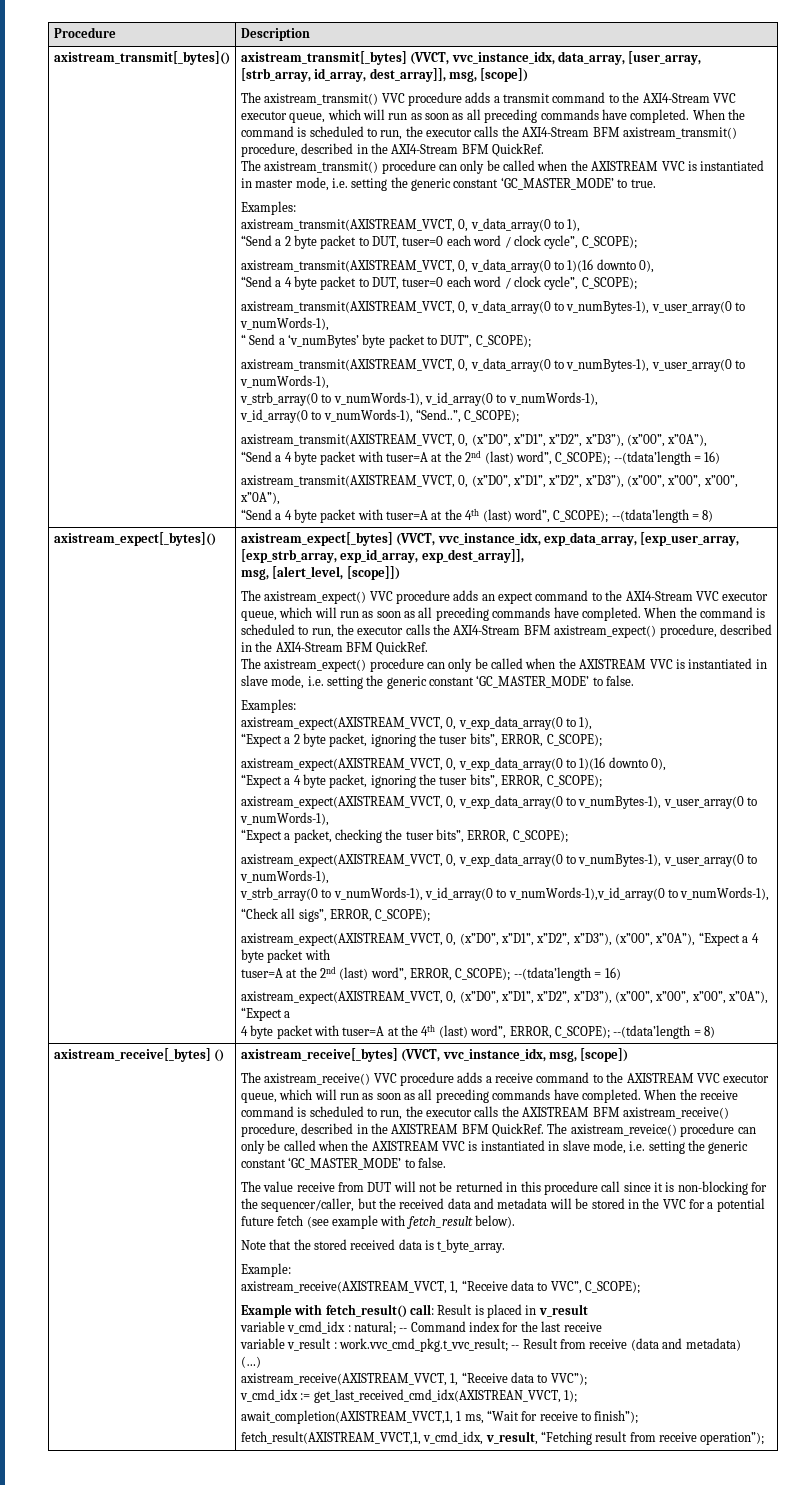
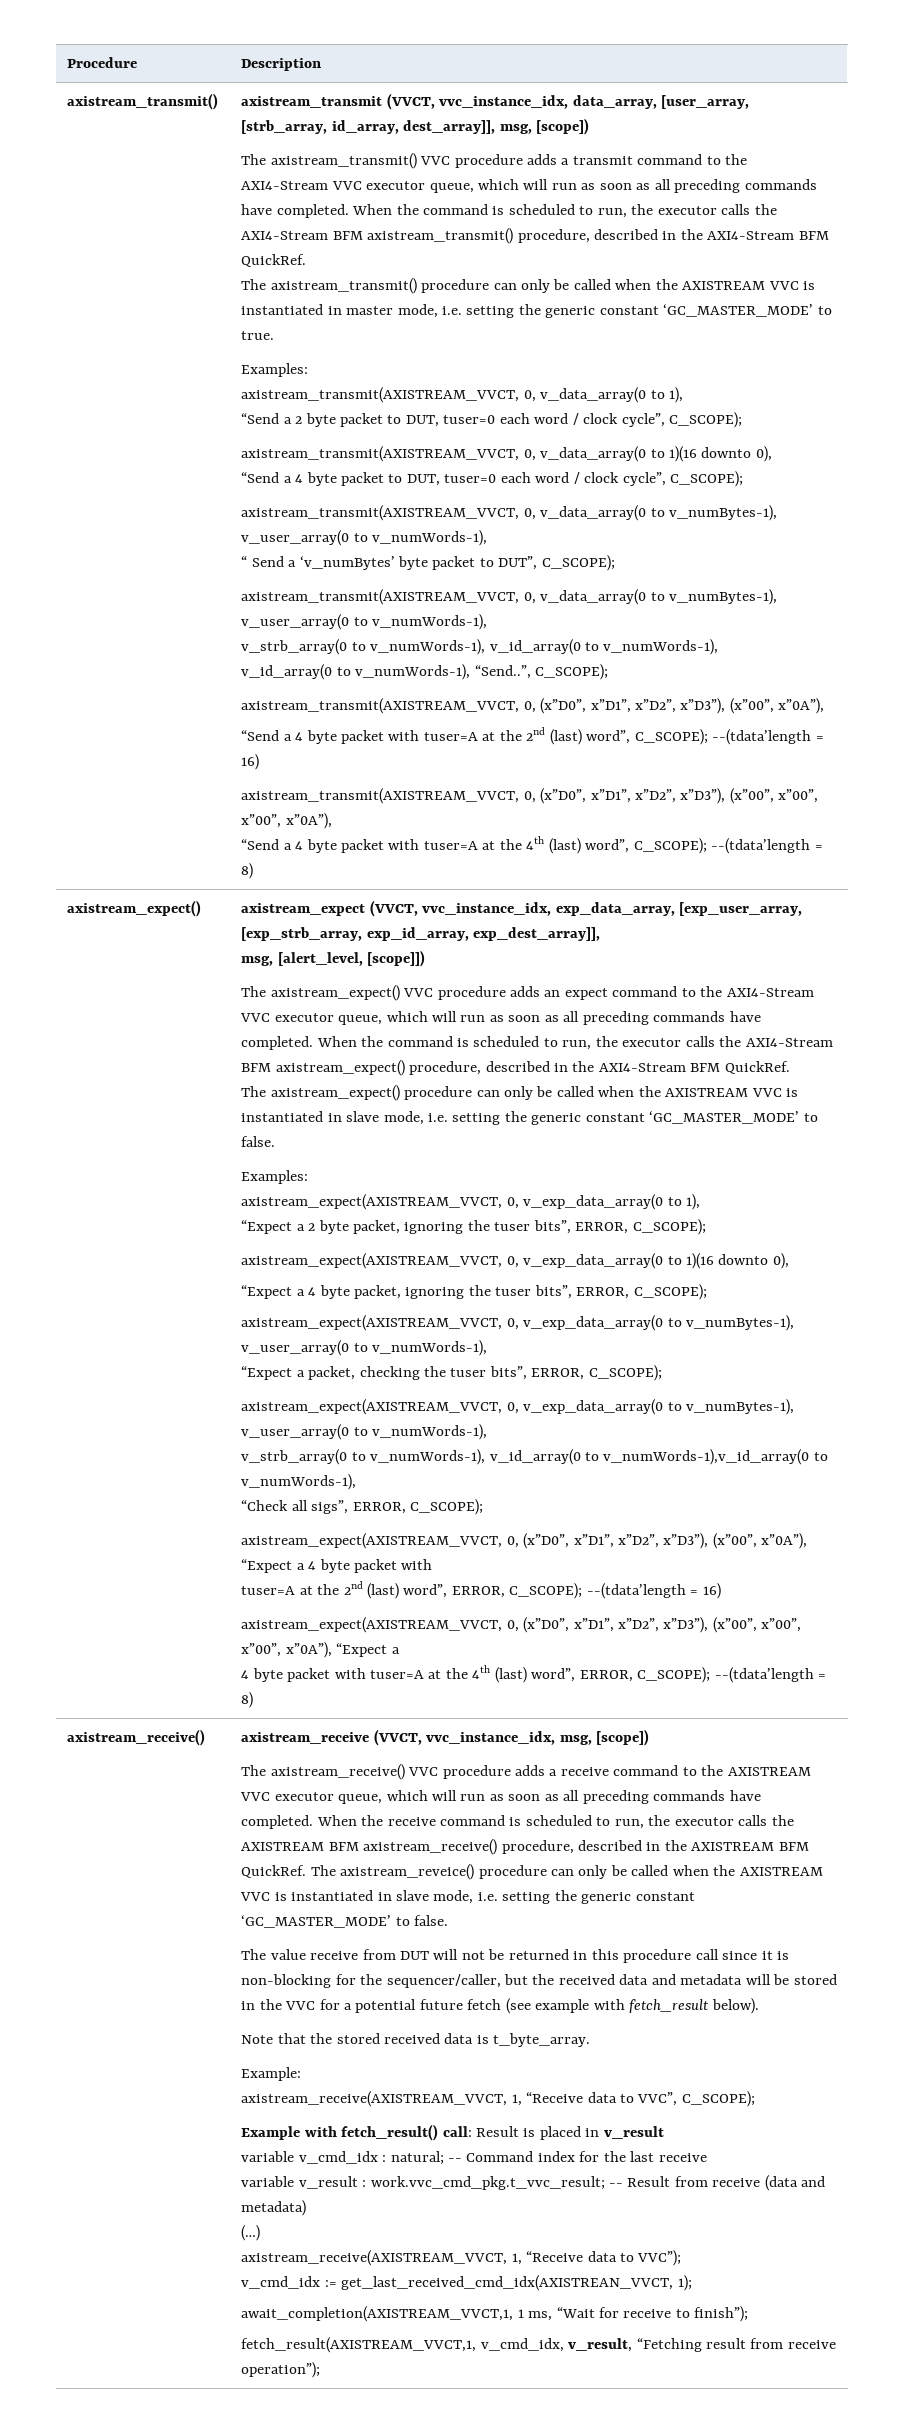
[53,51,230,65] [240,51,407,65] axistream_transmit[_bytes]() | axistream_transmit[_bytes] -> [67,93,219,110] [241,96,383,108] axistream_transmit() | axistream_transmit
[53,532,216,546] [240,532,393,546] axistream_expect[_bytes]() | axistream_expect[_bytes] -> [67,900,202,917] [241,903,366,916] axistream_expect() | axistream_expect
[53,1048,225,1062] [240,1048,398,1062] axistream_receive[_bytes] () | axistream_receive[_bytes] -> [67,1729,206,1746] [241,1732,370,1744] axistream_receive() | axistream_receive

